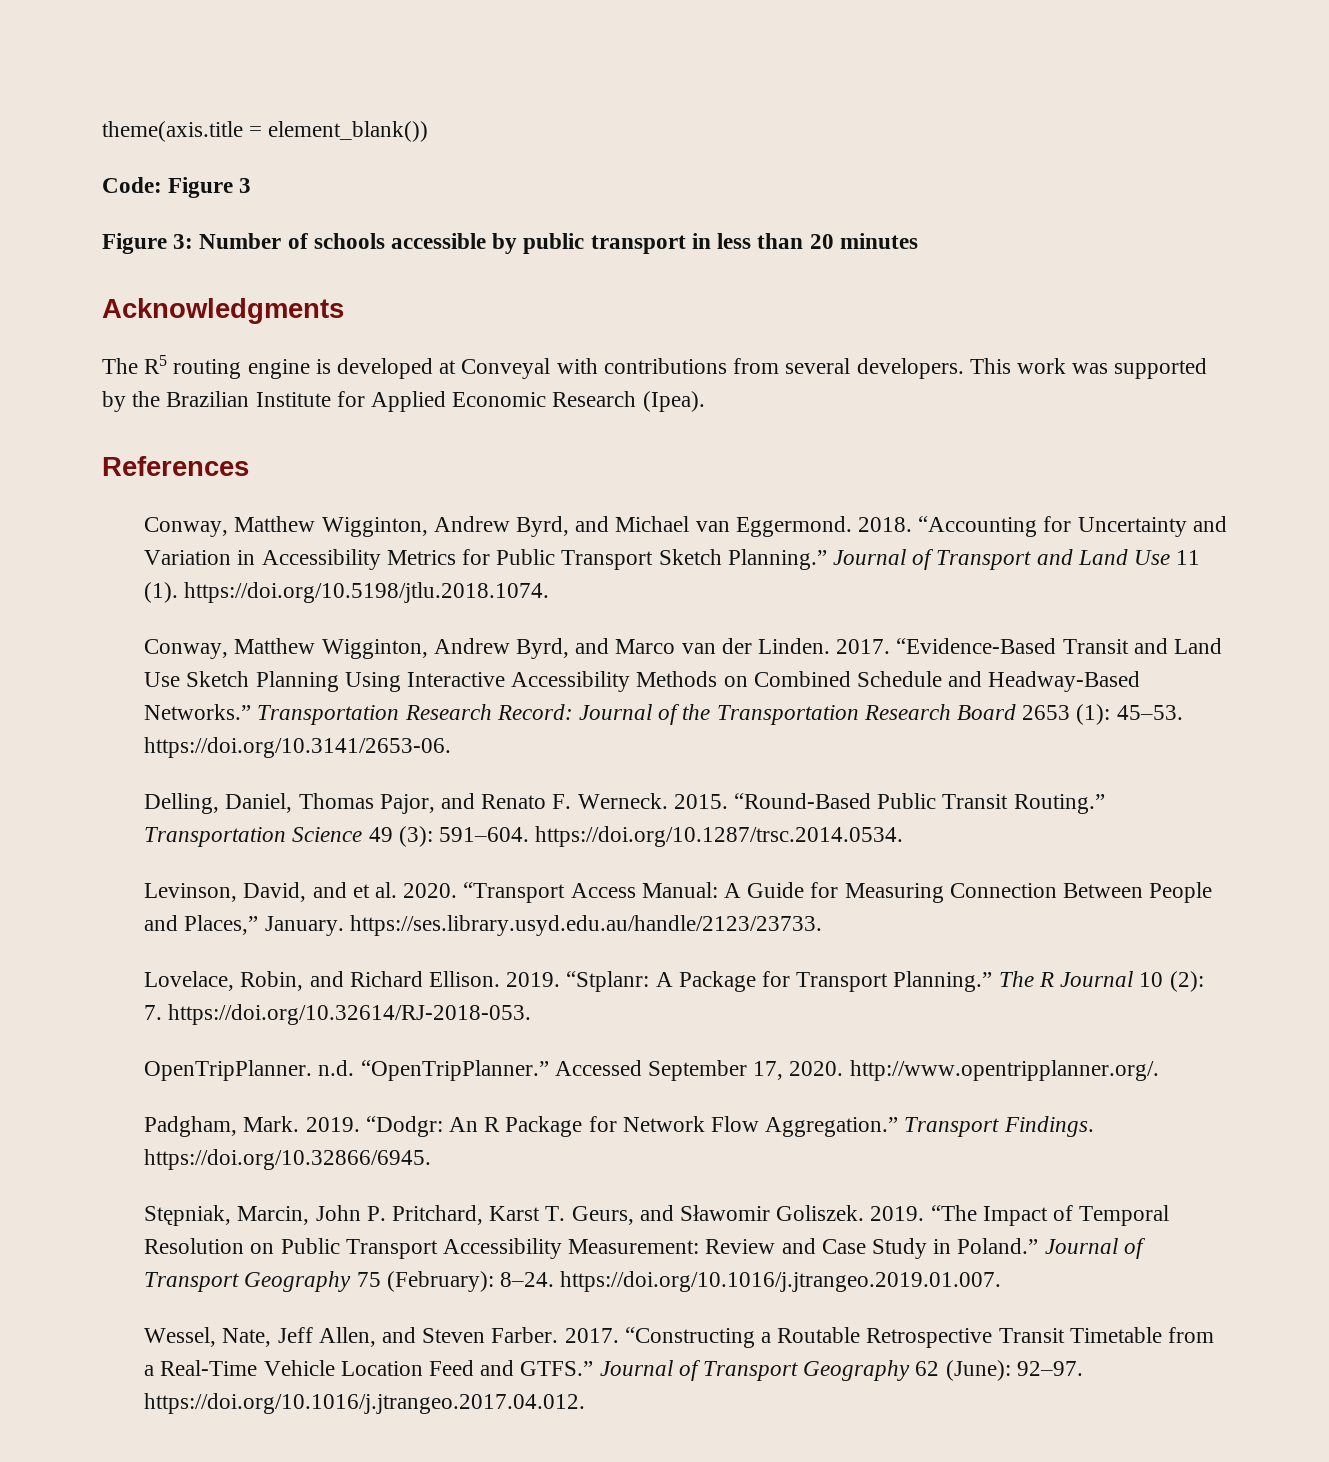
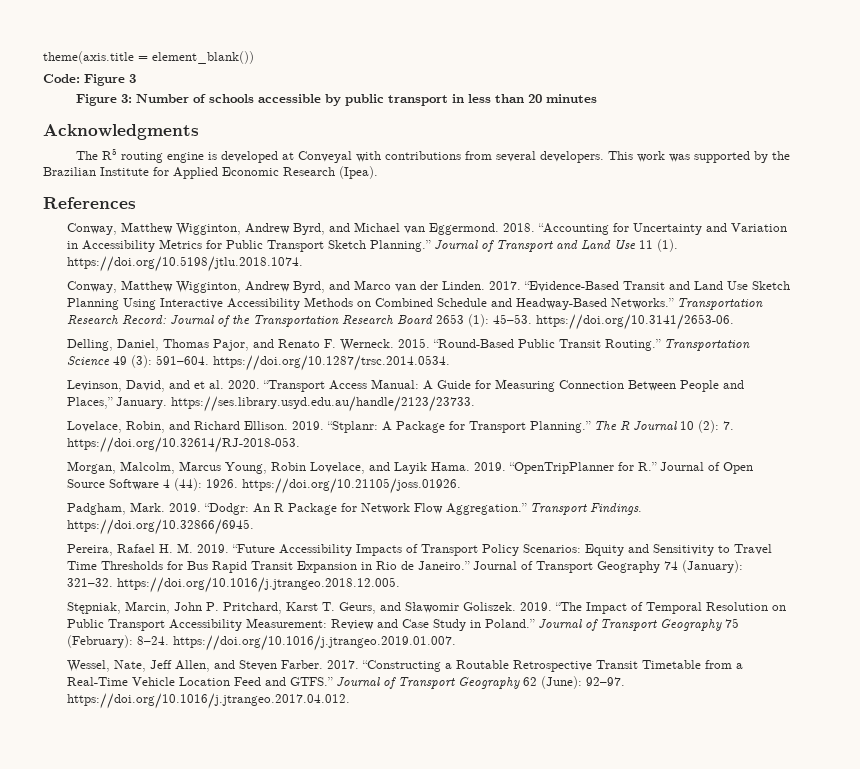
[144,1060,1159,1081] OpenTripPlanner. n.d. “OpenTripPlanner.” Accessed September 17, 2020. http://www.opentripplanner.org/. -> [67,461,754,474] [67,478,462,494] Morgan, Malcolm, Marcus Young, Robin Lovelace, and Layik Hama. 2019. “OpenTripPlanner for R.” Journal of Open Source Software 4 (44): 1926. https://doi.org/10.21105/joss.01926.
(432, 1159) none -> [67,543,773,556] [67,560,744,573] [67,577,401,593] // Pereira, Rafael H. M. 2019. “Future Accessibility Impacts of Transport Policy Scenarios: Equity and Sensitivity to Travel Time Thresholds for Bus Rapid Transit Expansion in Rio de Janeiro.” Journal of Transport Geography 74 (January): 321–32. https://doi.org/10.1016/j.jtrangeo.2018.12.005.

